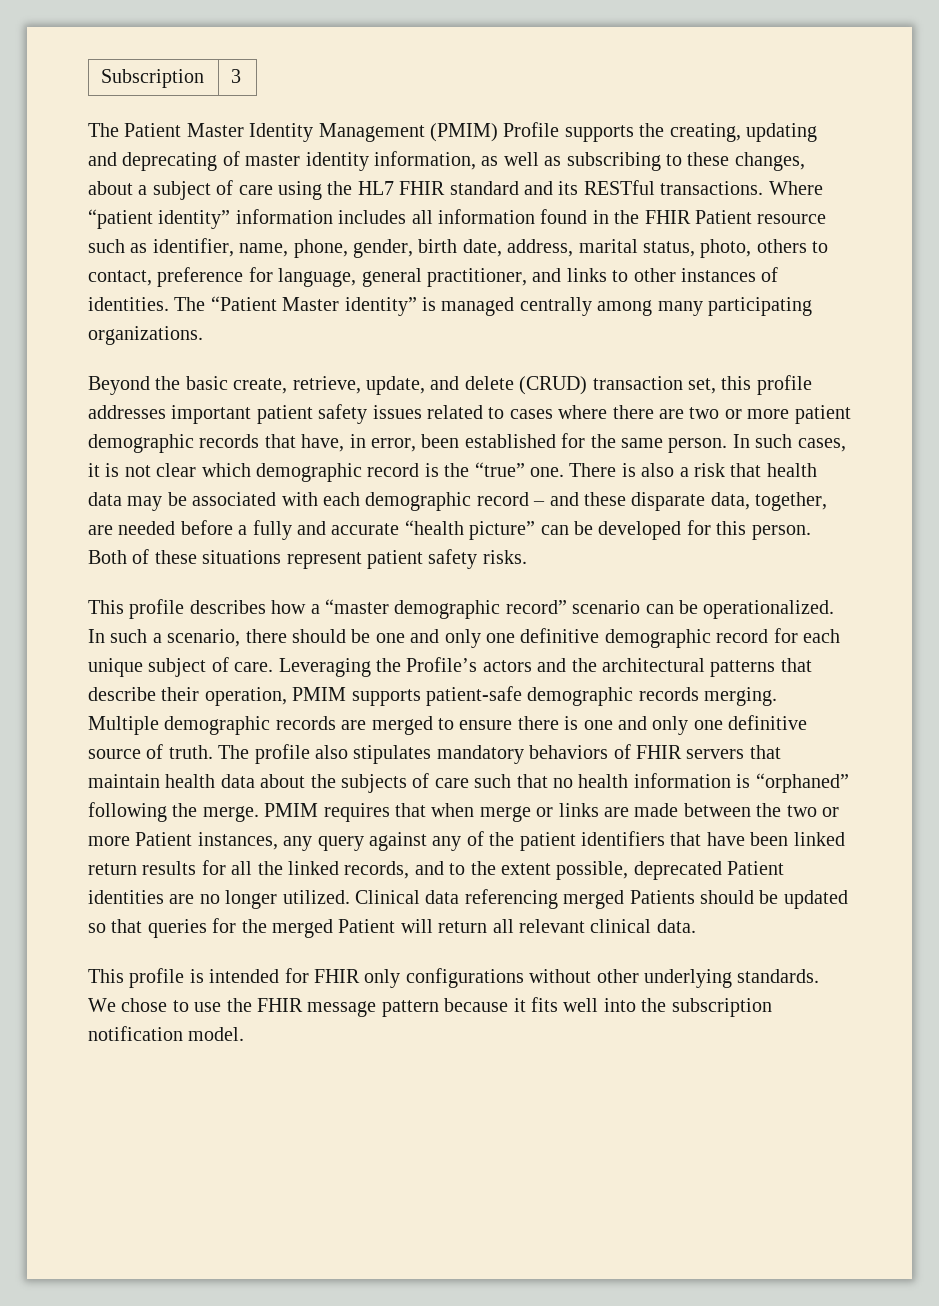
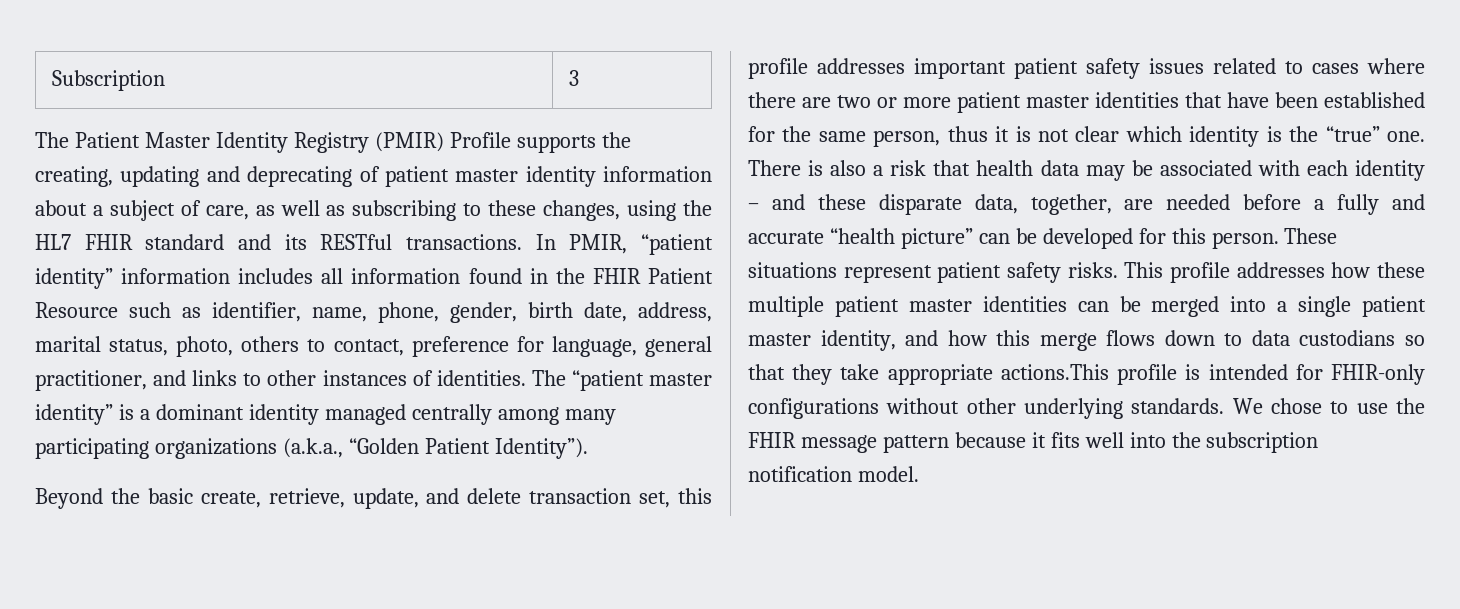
[318,123,498,142] Management (PMIM) -> [293,132,444,153] Registry (PMIR)
(240, 158) none -> [384,166,449,187] patient
[374,151,476,170] information, -> [603,166,712,182] [35,200,249,221] information about a subject of care,
[88,180,273,200] about a subject of care -> (621, 210) none
[768,181,823,195] Where -> [535,234,628,254] In PMIR,
[757,214,827,224] resource -> [35,302,118,318] Resource
[210,296,436,316] “Patient Master identity” is -> [571,370,713,391] [35,404,319,425] “patient master identity” is a dominant identity
[88,326,203,345] organizations. -> [154,438,588,459] organizations (a.k.a., “Golden Patient Identity”).
[519,376,588,395] (CRUD) -> (522, 496) none
[88,434,416,453] demographic records that have, in error, -> [1026,92,1269,108] master identities that have
[668,434,846,453] person. In such cases, -> [873,126,988,147] person, thus
[256,463,420,482] demographic record -> [1189,126,1260,147] identity
[365,492,529,511] demographic record -> [1355,160,1425,181] identity
[88,549,197,564] Both of these -> [1284,228,1338,244] These
[88,599,835,619] [88,628,840,648] [88,657,812,677] [88,686,778,706] [88,715,808,735] [88,744,781,764] [88,773,849,793] [88,802,839,822] [88,831,845,851] [88,860,785,880] [88,889,848,909] [88,918,696,938] [88,969,124,983] // This profile describes how a “master demographic record” scenario can be operationalized. In such a scenario, there should be one and only one definitive demographic record for each unique subject of care. Leveraging the Profile’s actors and the architectural patterns that describe their operation, PMIM supports patient-safe demographic records merging. Multiple demographic records are merged to ensure there is one and only one definitive source of truth. The profile also stipulates mandatory behaviors of FHIR servers that maintain health data about the subjects of care such that no health information is “orphaned” following the merge. PMIM requires that when merge or links are made between the two or more Patient instances, any query against any of the patient identifiers that have been linked return results for all the linked records, and to the extent possible, deprecated Patient identities are no longer utilized. Clinical data referencing merged Patients should be updated so that queries for the merged Patient will return all relevant clinical data. // This -> [1124,262,1425,283] [748,296,1426,317] [748,330,1425,351] [748,364,1109,385] This profile addresses how these multiple patient master identities can be merged into a single patient master identity, and how this merge flows down to data custodians so that they take appropriate actions.This
[314,969,401,988] FHIR only -> [1331,364,1425,385] FHIR-only

